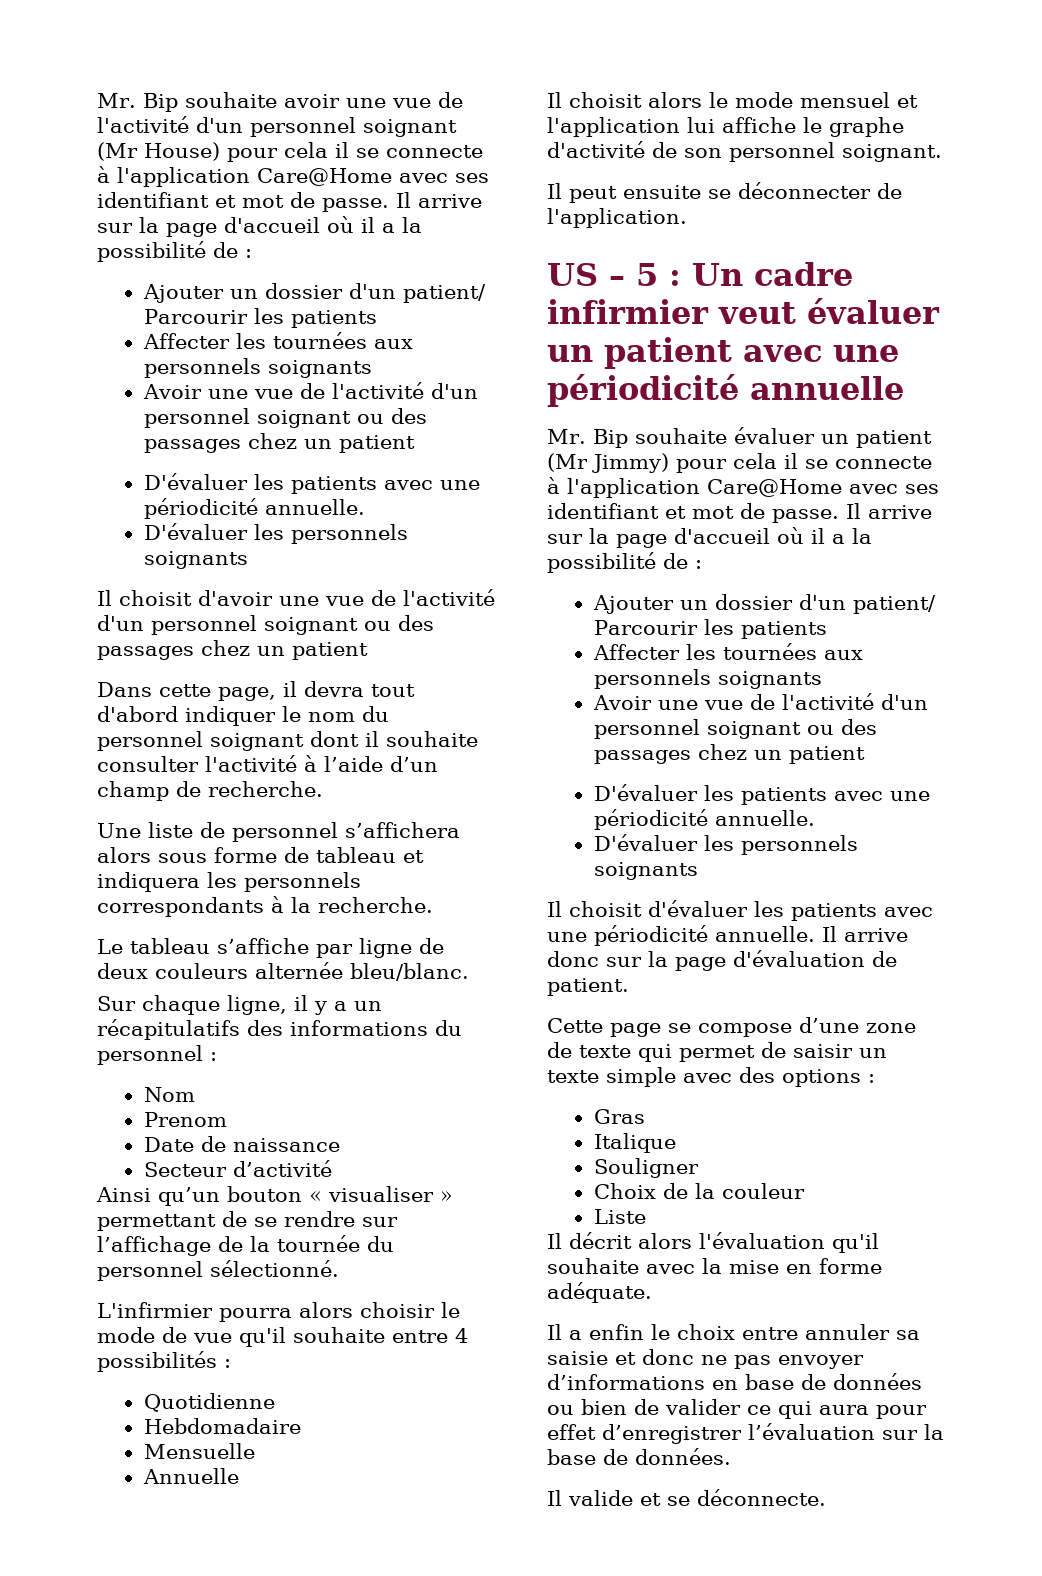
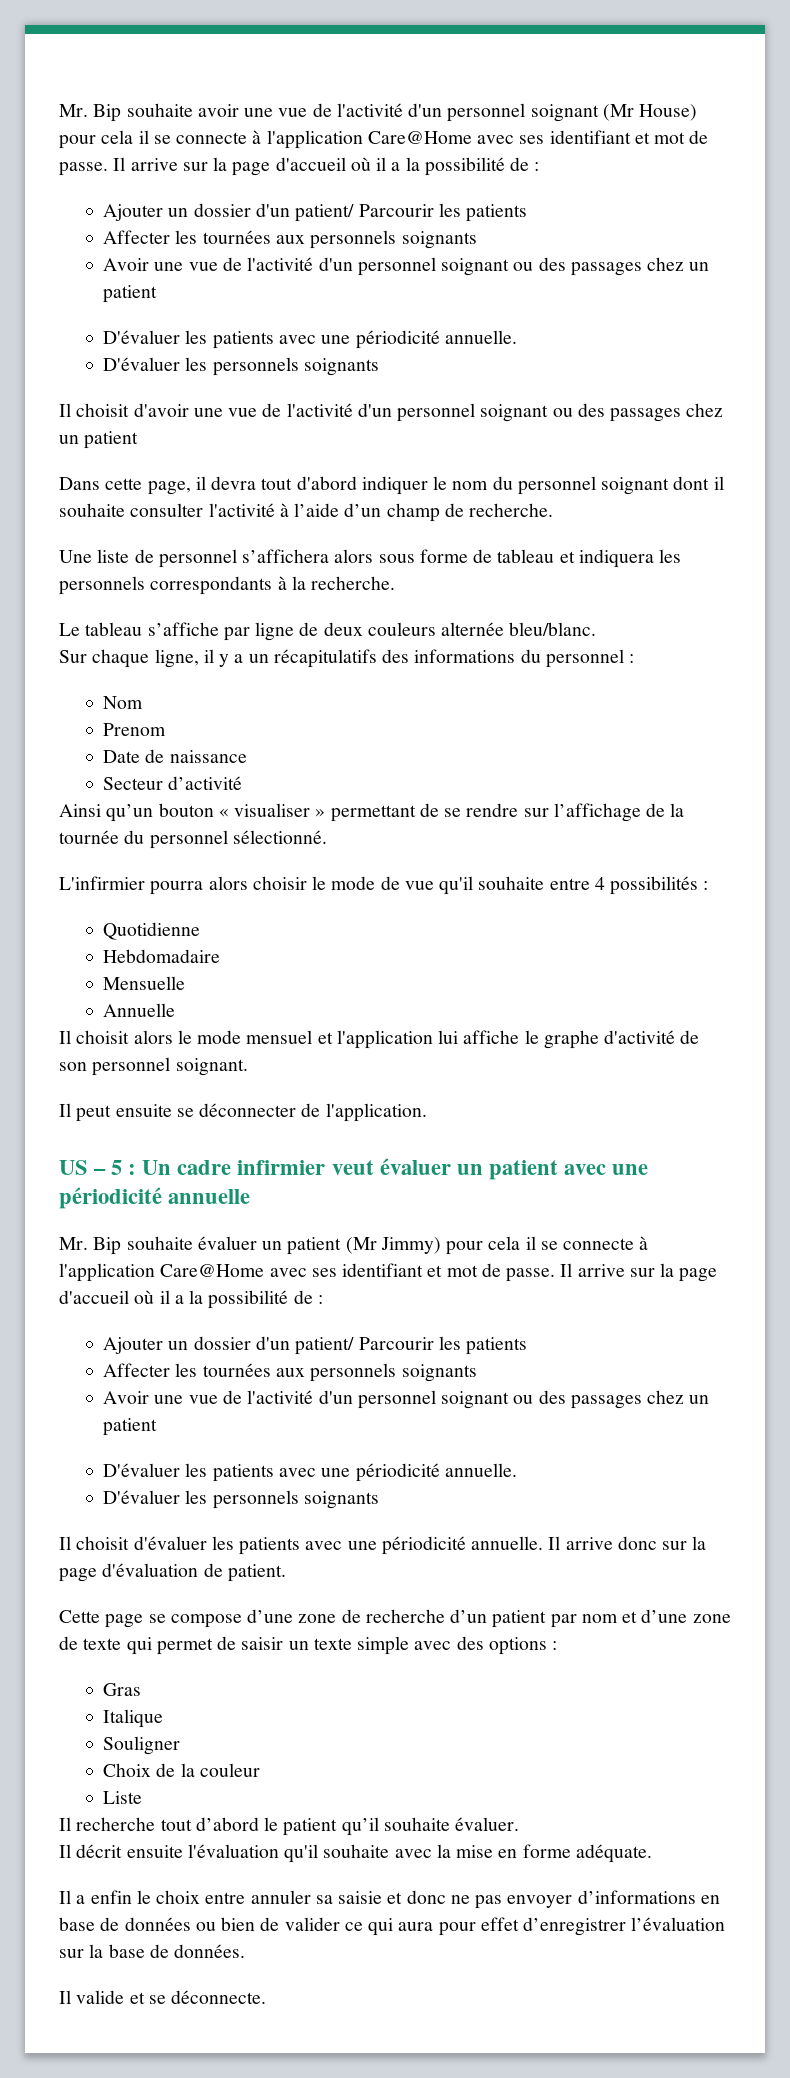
(572, 1050) none -> [365,1609,731,1628] [59,1636,78,1650] recherche d’un patient par nom et d’une zone de
(646, 1216) none -> [59,1817,520,1836] // Il recherche tout d’abord le patient qu’il souhaite évaluer.
[638,1233,692,1249] alors -> [126,1845,183,1858] ensuite

